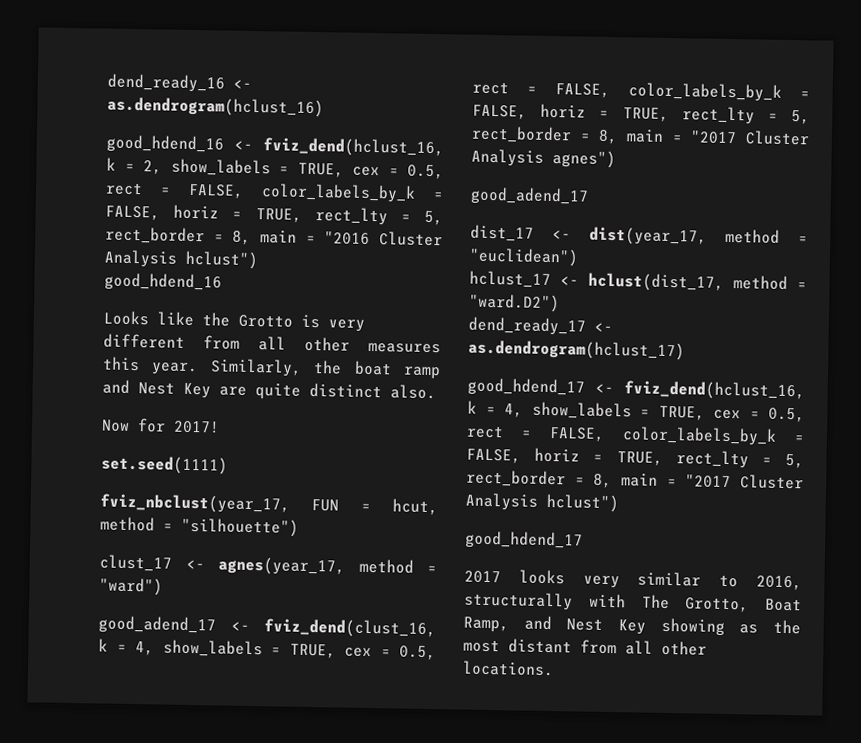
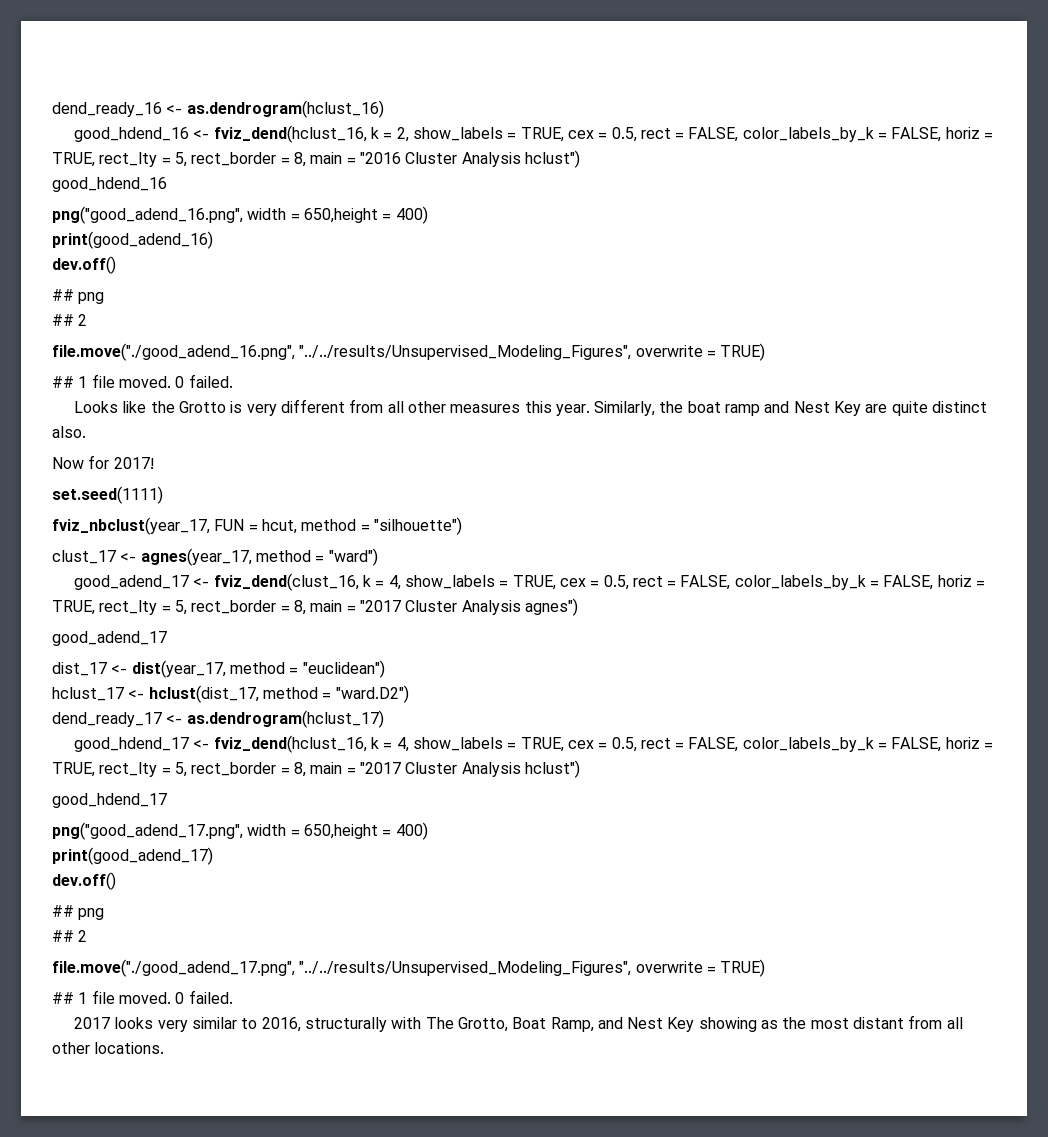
(222, 282) none -> [52,206,428,224] [52,231,213,249] [52,256,116,274] [52,289,105,304] [52,314,88,326] [52,343,766,361] [52,374,233,388] // png("good_adend_16.png", width = 650,height = 400) // print(good_adend_16) // dev.off() // ## png // ## 2 // file.move("./good_adend_16.png", "../../results/Unsupervised_Modeling_Figures", overwrite = TRUE) // ## 1 file moved. 0 failed.
(583, 540) none -> [52,822,428,840] [52,847,213,865] [52,872,116,890] [52,905,105,920] [52,930,88,942] [52,959,766,977] [52,990,233,1004] // png("good_adend_17.png", width = 650,height = 400) // print(good_adend_17) // dev.off() // ## png // ## 2 // file.move("./good_adend_17.png", "../../results/Unsupervised_Modeling_Figures", overwrite = TRUE) // ## 1 file moved. 0 failed.

